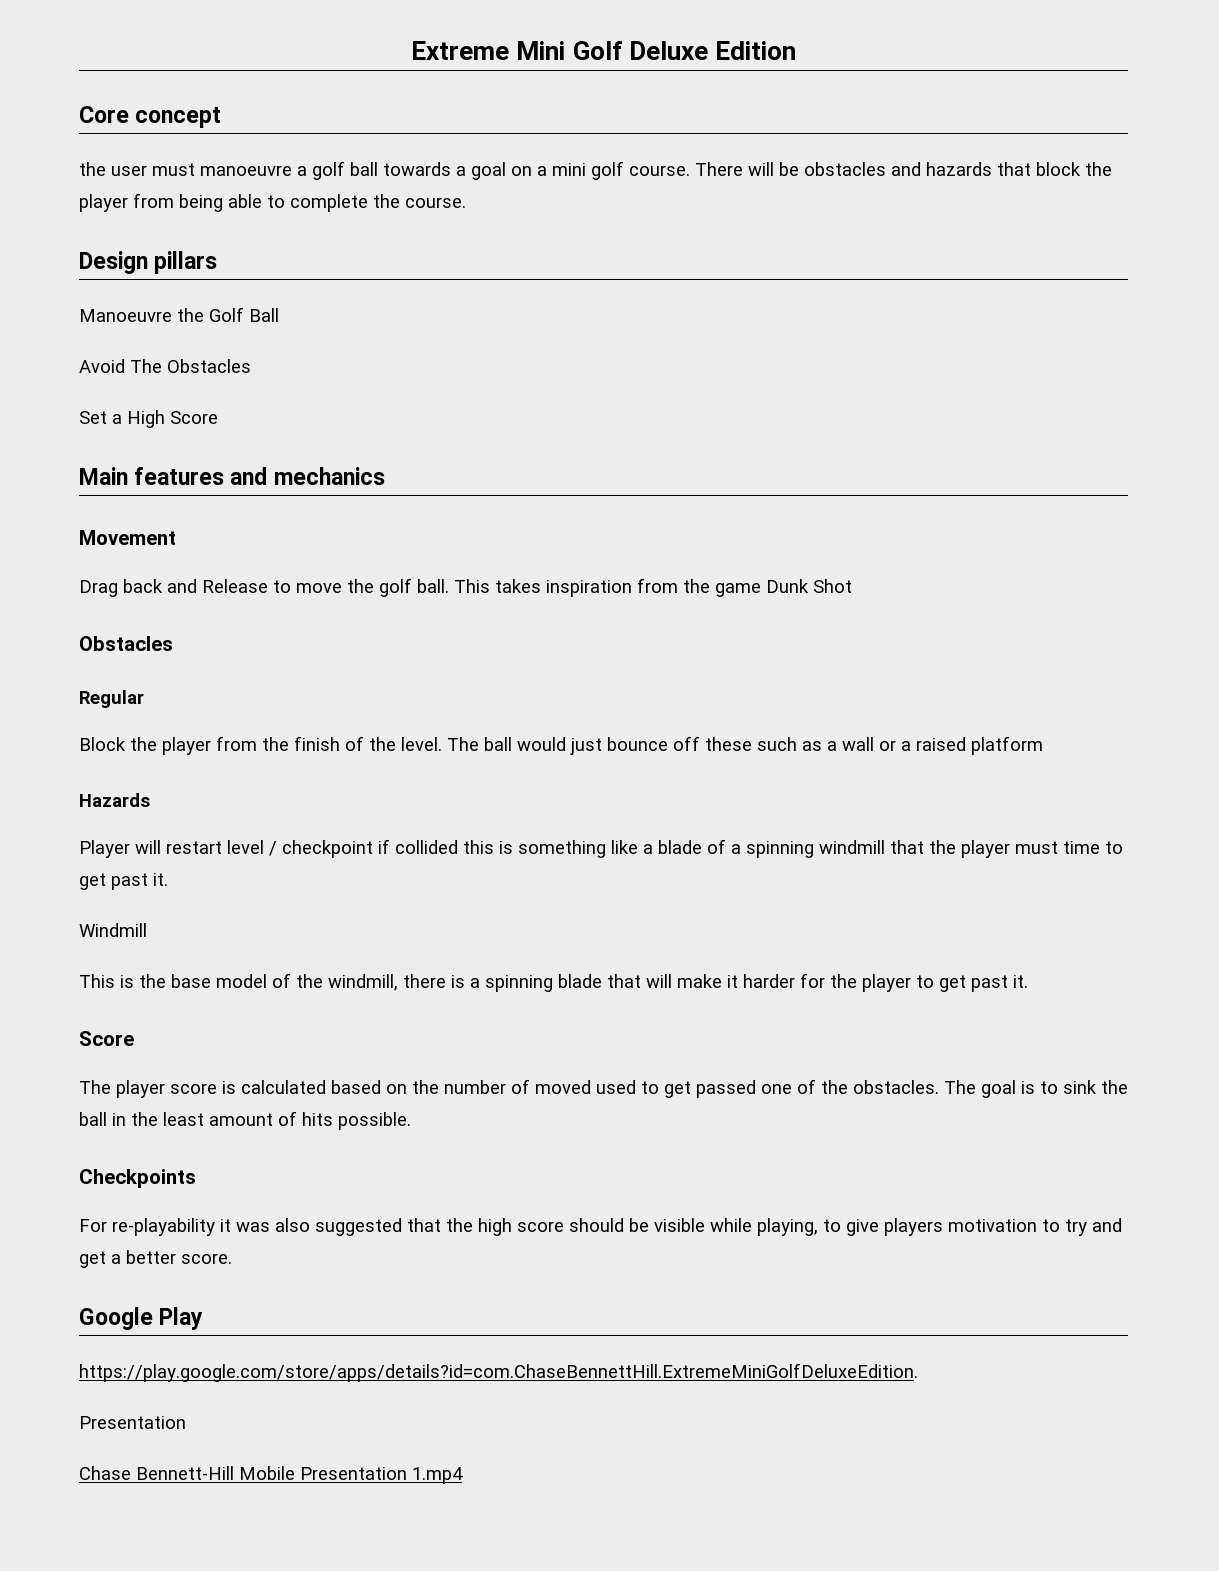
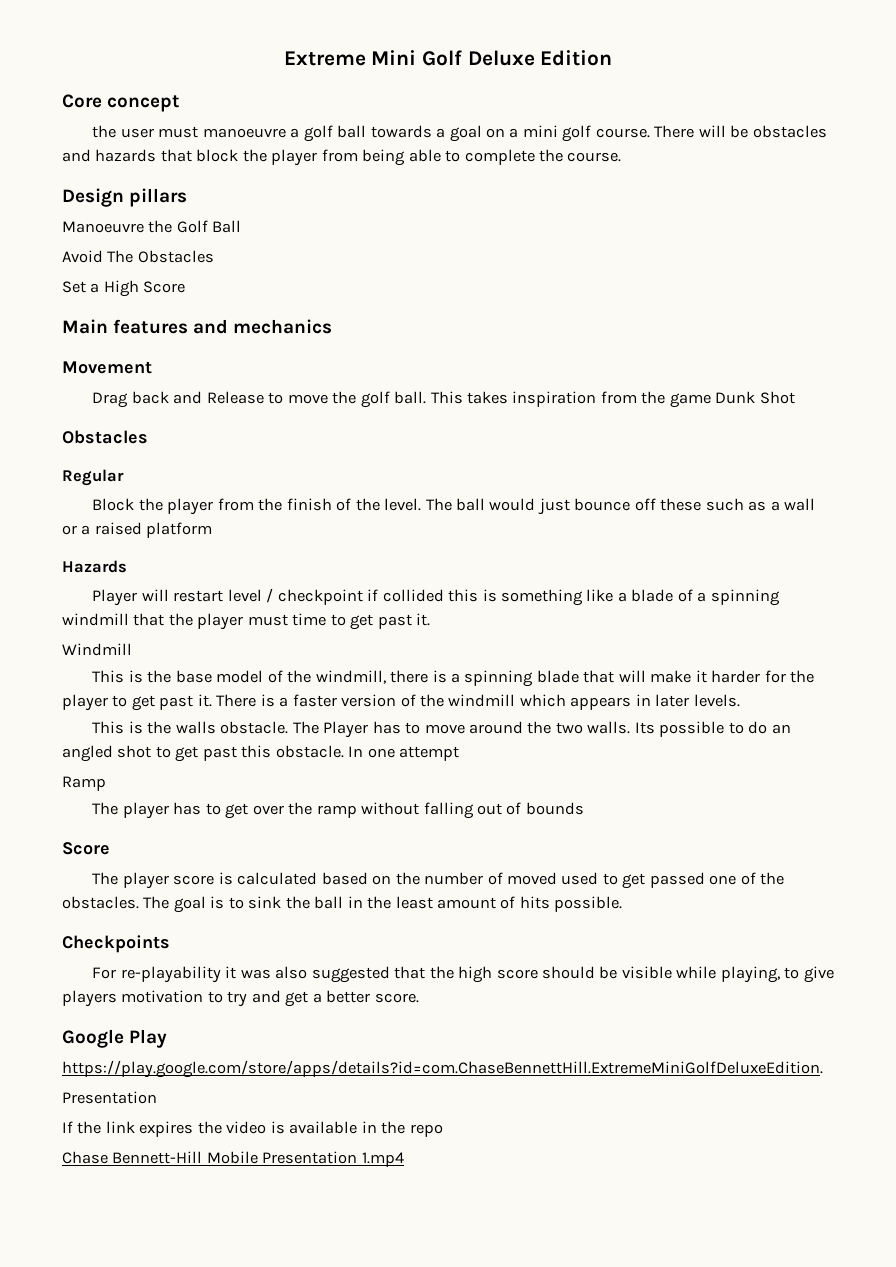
(1028, 981) none -> [216,694,740,710] [92,721,791,738] [62,745,460,762] [62,776,106,791] [92,802,584,819] There is a faster version of the windmill which appears in later levels. // This is the walls obstacle. The Player has to move around the two walls. Its possible to do an angled shot to get past this obstacle. In one attempt // Ramp // The player has to get over the ramp without falling out of bounds
(186, 1422) none -> [62,1121,443,1137] // If the link expires the video is available in the repo

